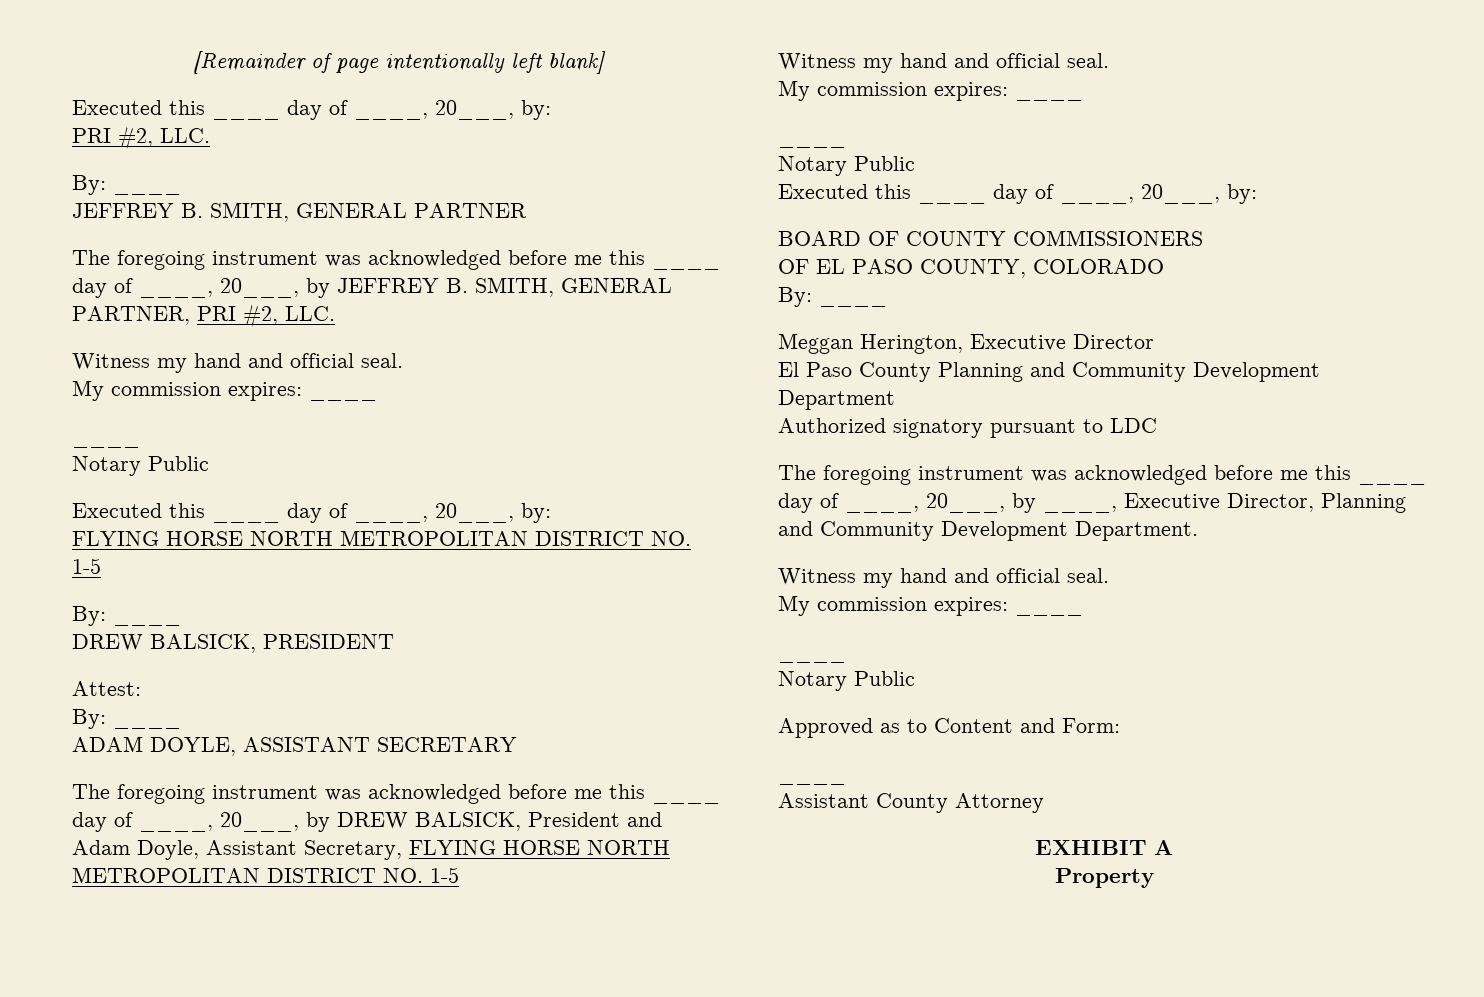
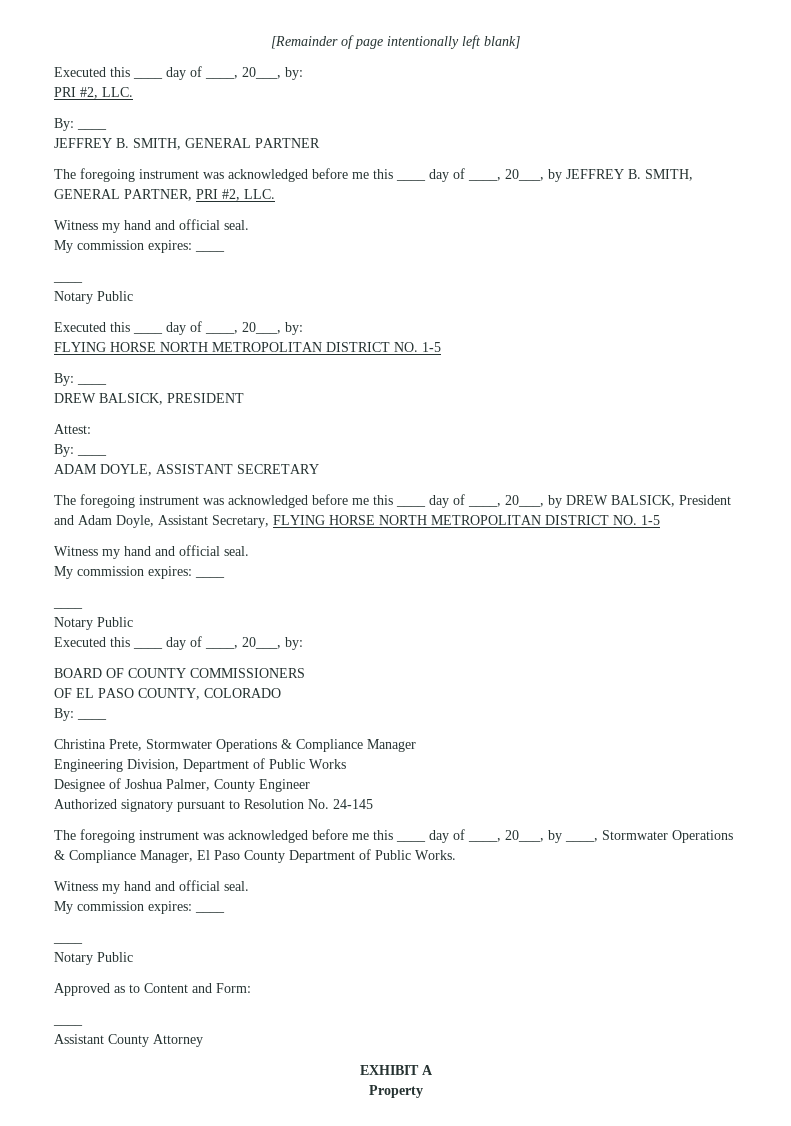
[778,333,1154,354] [778,362,1320,382] [778,390,895,410] Meggan Herington, Executive Director // El Paso County Planning and Community Development Department -> [54,739,416,752] [54,758,346,772] [54,778,310,792] Christina Prete, Stormwater Operations & Compliance Manager // Engineering Division, Department of Public Works // Designee of Joshua Palmer, County Engineer
[1110,418,1157,433] LDC -> [244,799,373,809] Resolution No. 24-145
[1124,493,1406,513] [778,521,1198,541] Executive Director, Planning and Community Development Department. -> [602,830,733,843] [54,849,456,863] Stormwater Operations & Compliance Manager, El Paso County Department of Public Works.

